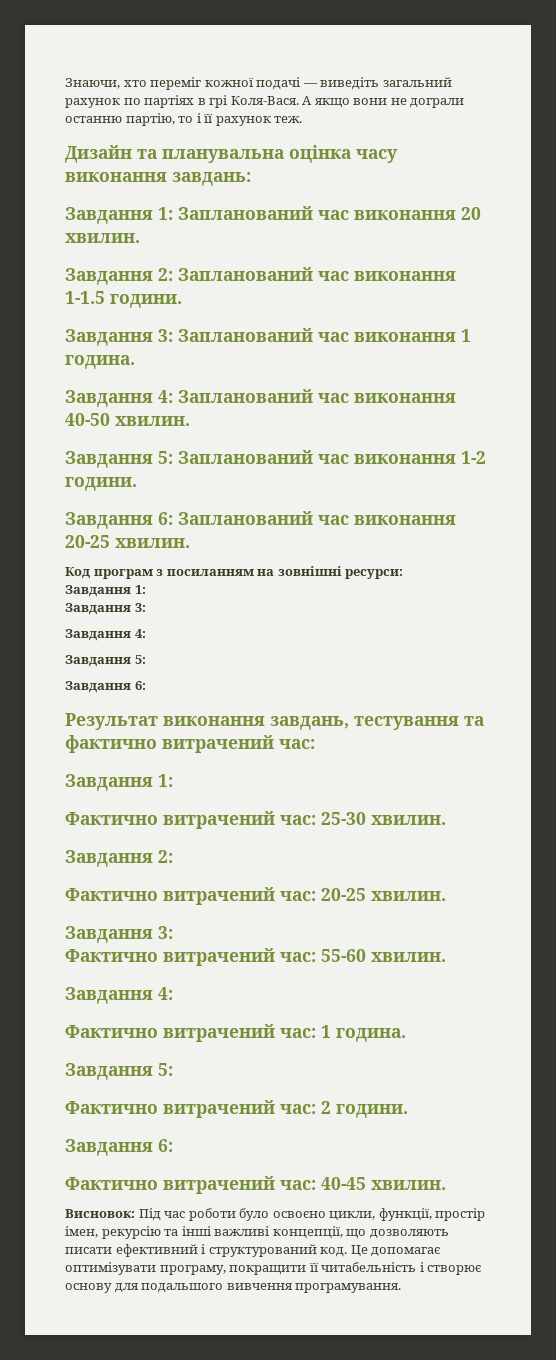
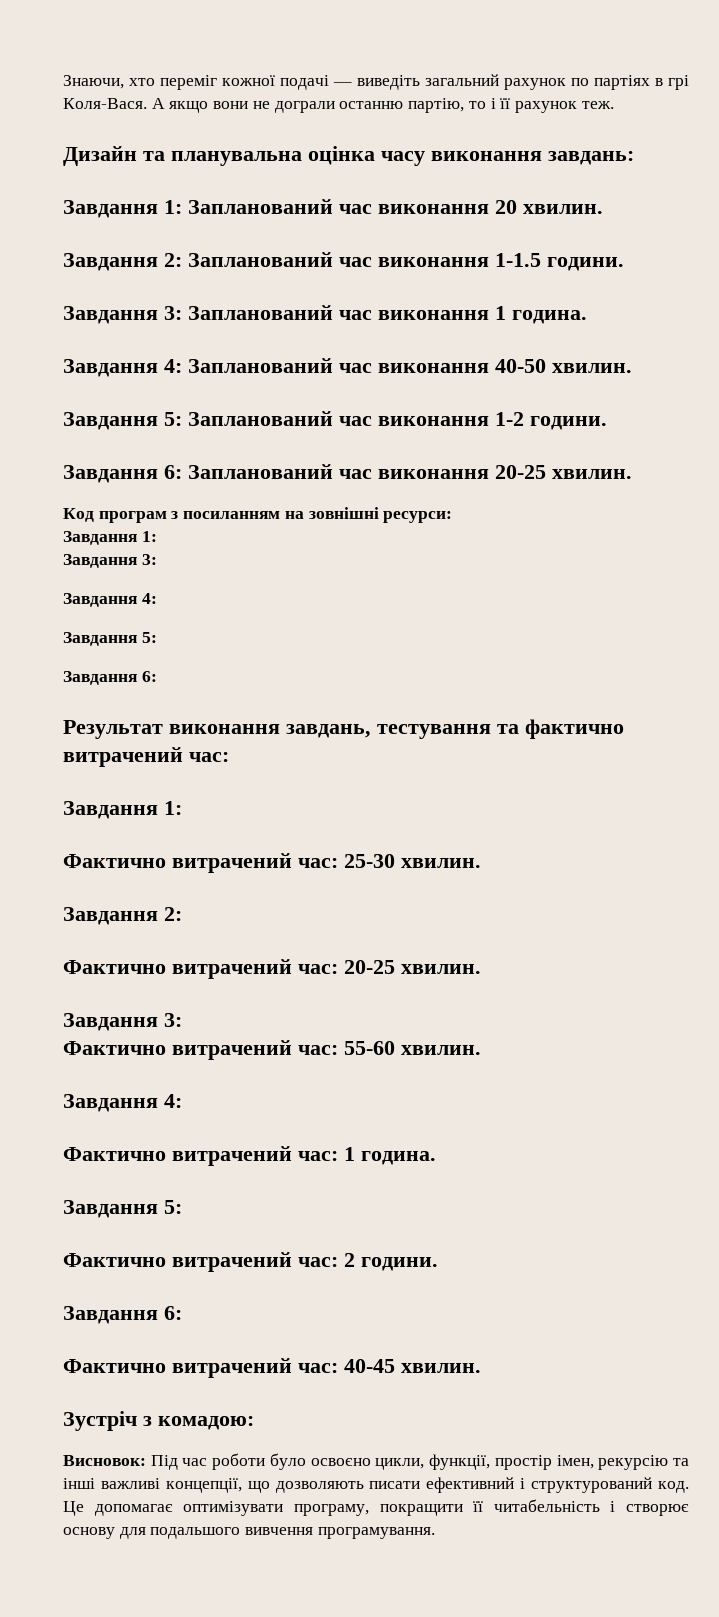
(446, 1185) none -> [63,1411,254,1431] // Зустріч з комадою:

